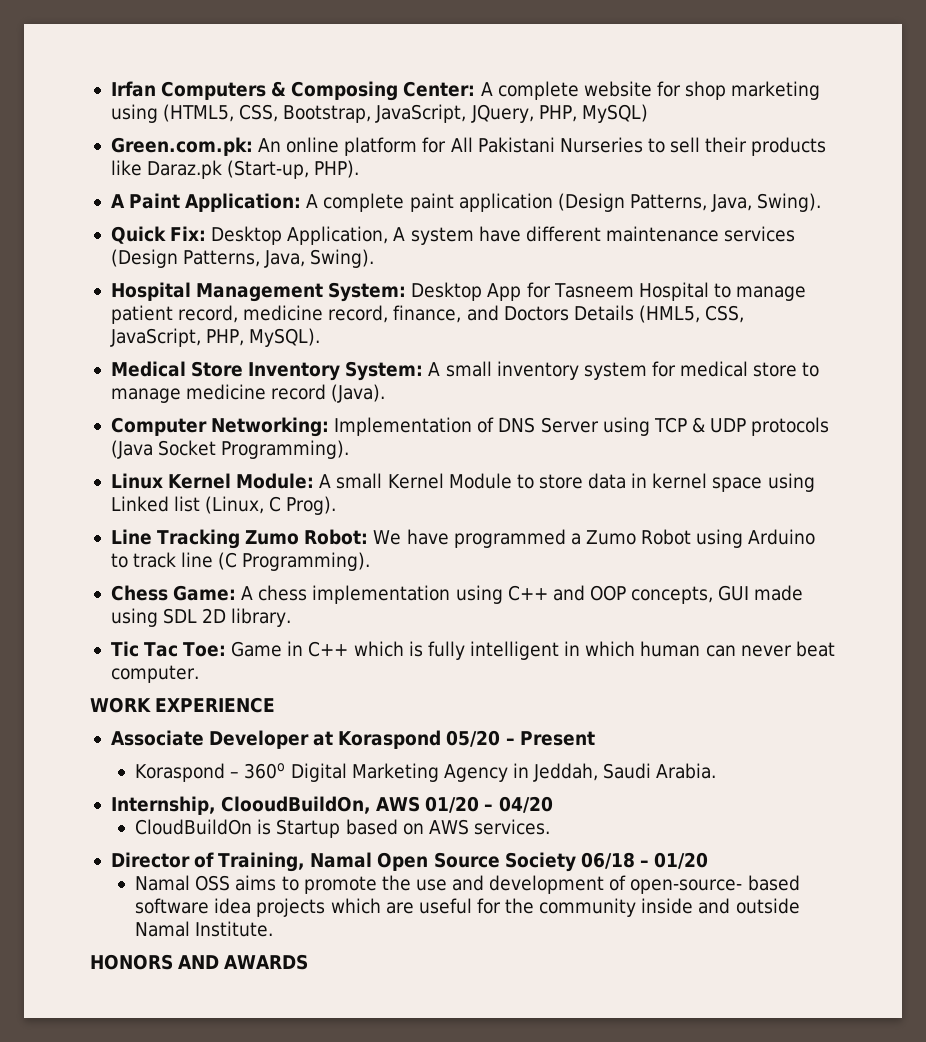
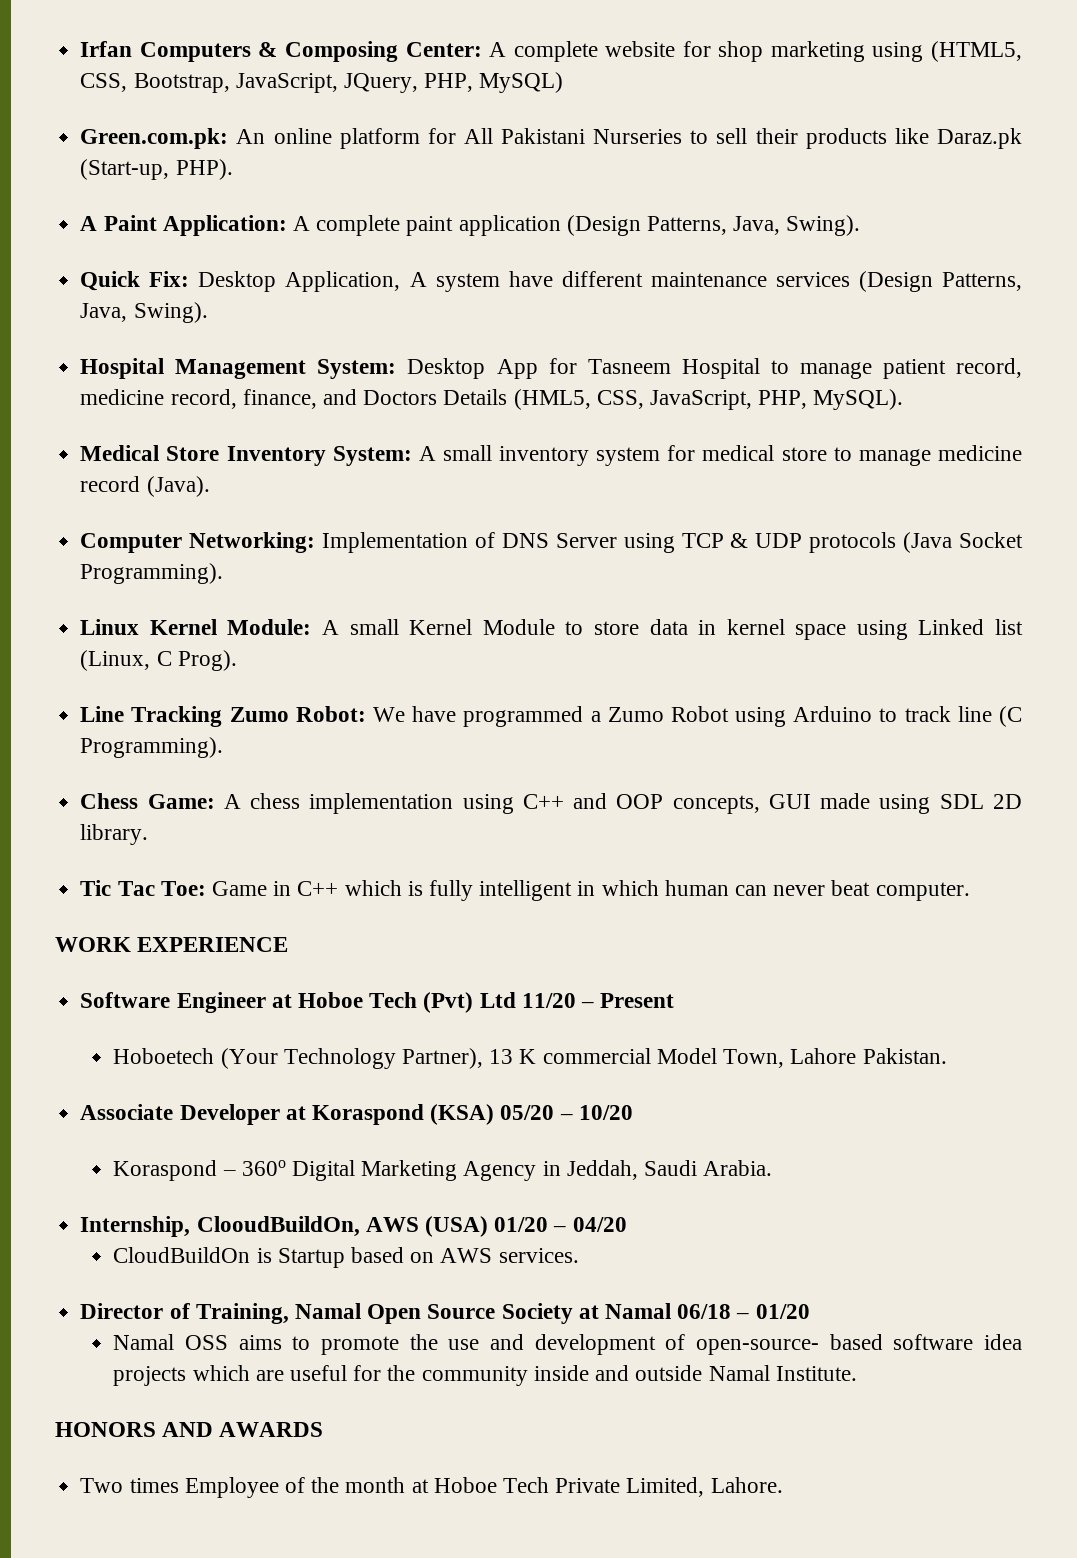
(276, 705) none -> [80,992,675,1013] [113,1048,947,1069] // Software Engineer at Hoboe Tech (Pvt) Ltd 11/20 – Present // Hoboetech (Your Technology Partner), 13 K commercial Model Town, Lahore Pakistan.
(442, 739) none -> [430,1104,495,1125] (KSA)
[519,731,595,746] Present -> [578,1105,633,1120] 10/20
(421, 804) none -> [424,1216,488,1237] (USA)
(576, 862) none -> [578,1303,671,1319] at Namal
(309, 962) none -> [80,1477,783,1498] // Two times Employee of the month at Hoboe Tech Private Limited, Lahore.

